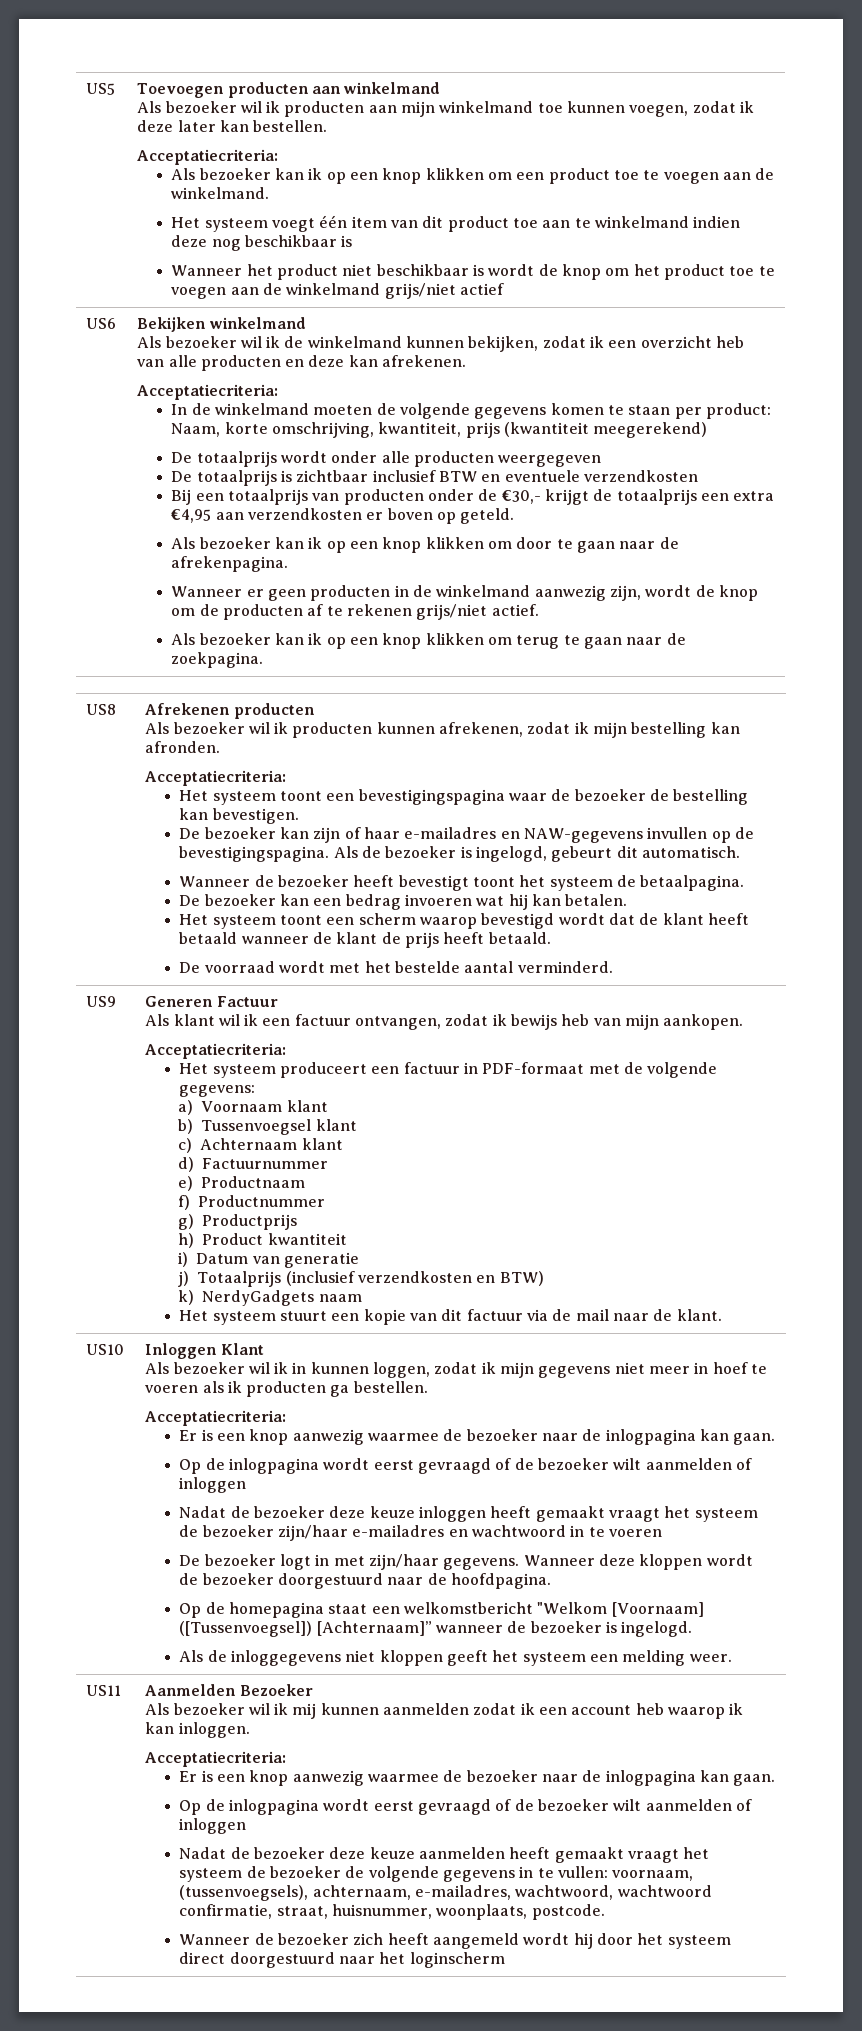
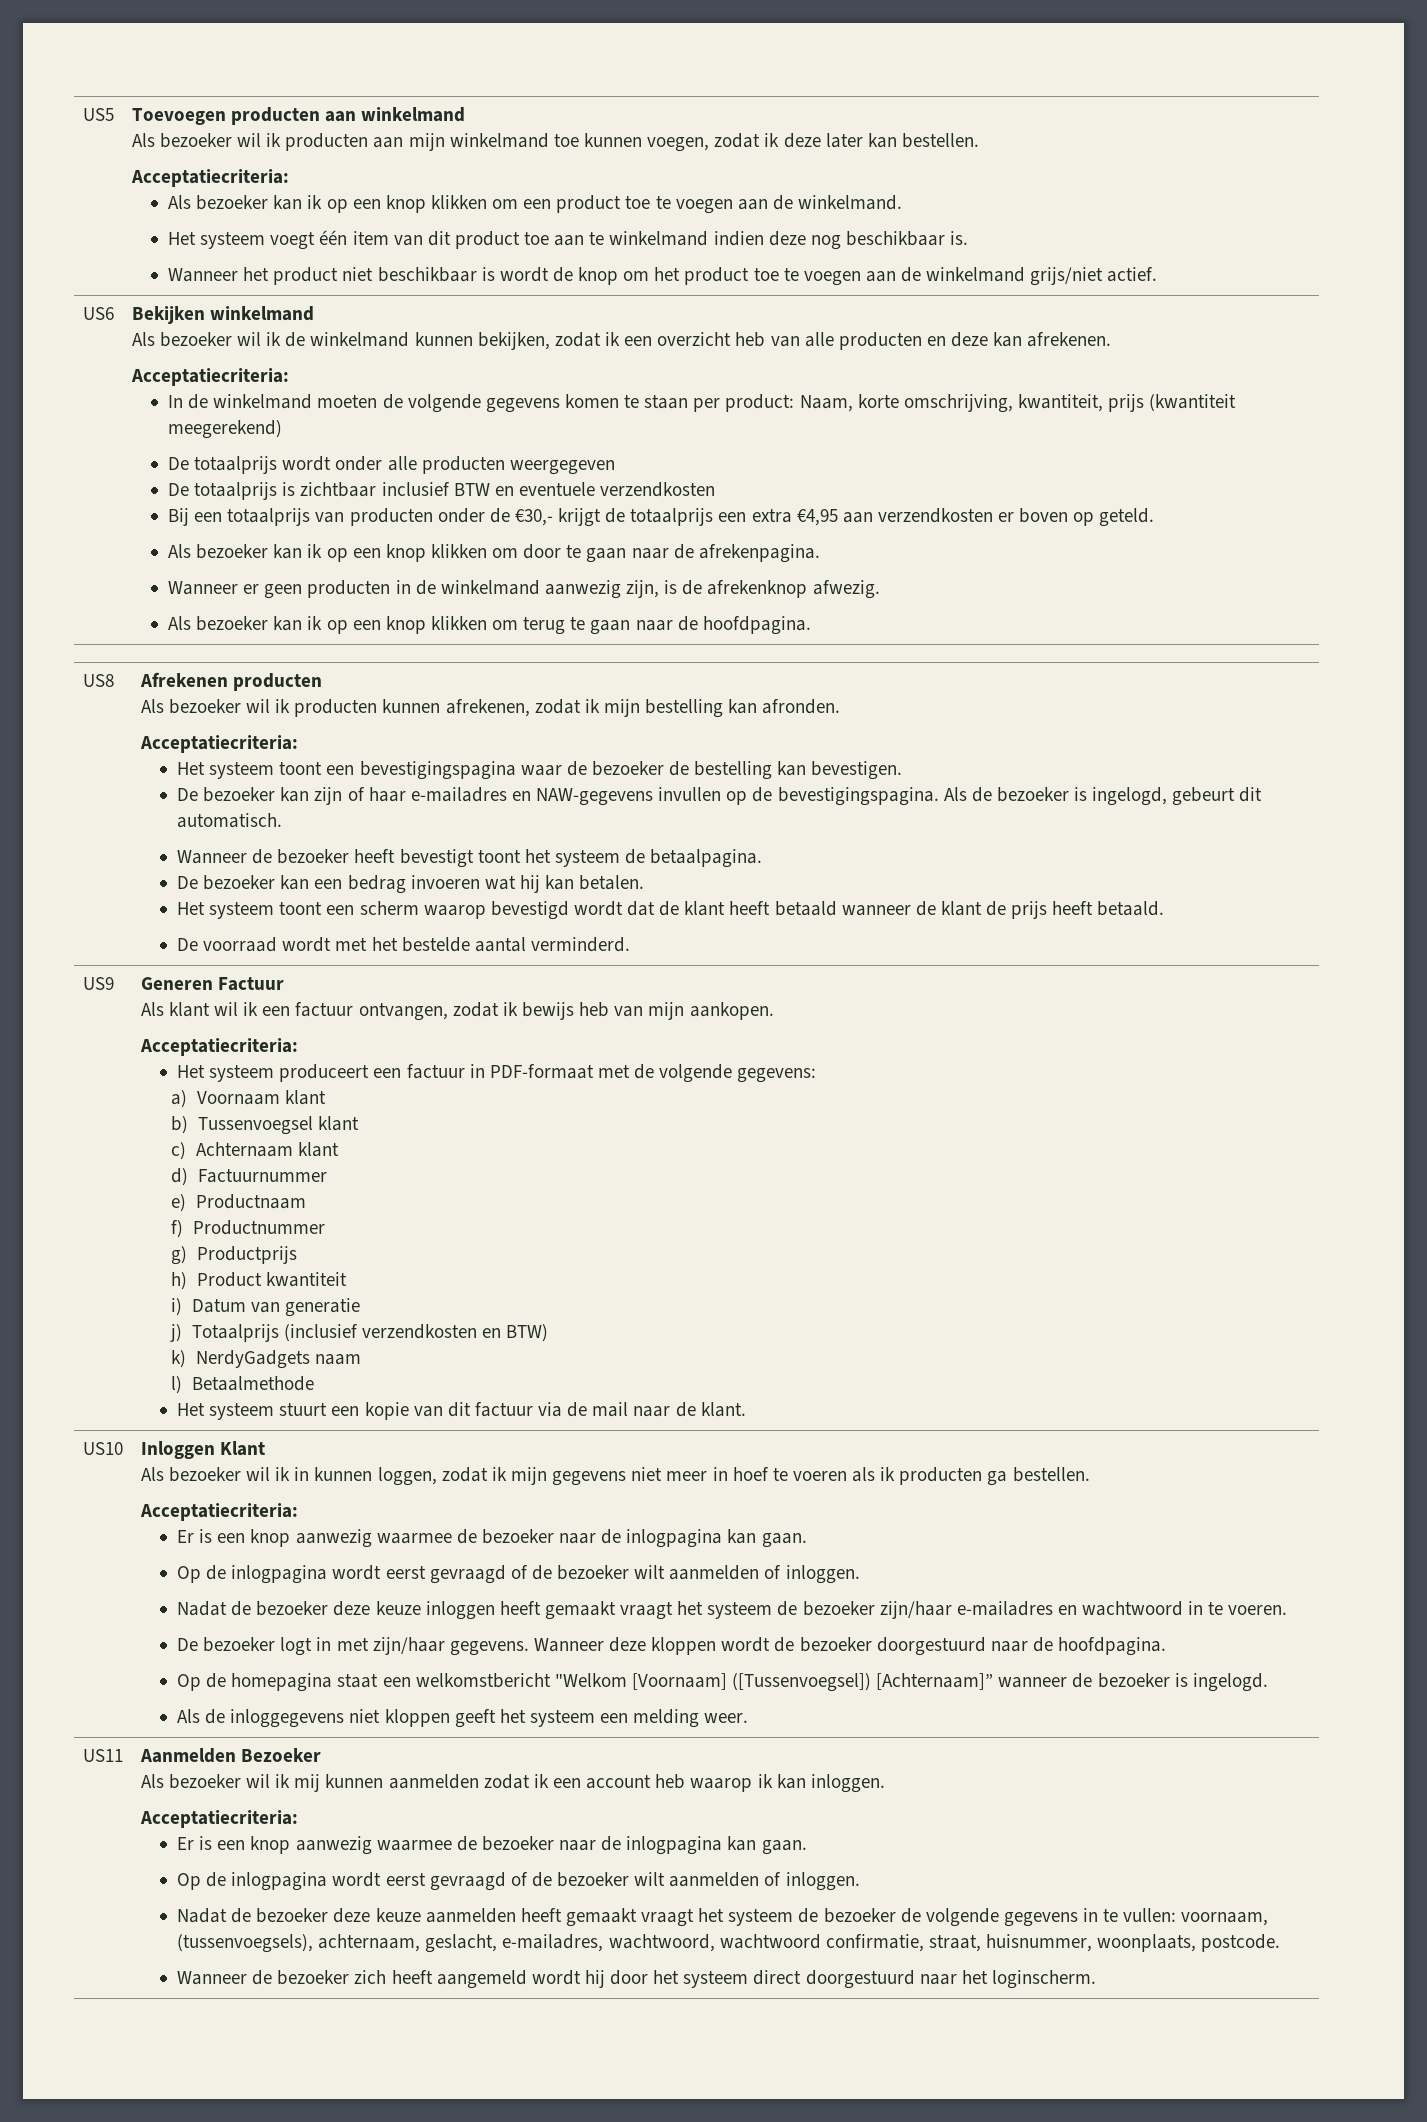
[341,235,353,247] is -> [950,231,969,245] is.
[459,283,504,295] actief -> [1107,267,1158,282] actief.
[645,585,758,601] [171,604,539,620] wordt de knop om de producten af te rekenen grijs/niet actief. -> [664,580,880,599] is de afrekenknop afwezig.
[171,652,264,668] zoekpagina. -> [702,616,811,635] hoofdpagina.
(362, 1298) none -> [171,1376,314,1394] // l) Betaalmethode
[179,1477,247,1493] inloggen -> [785,1565,860,1584] inloggen.
[608,1529,662,1537] voeren -> [1228,1605,1288,1615] voeren.
[179,1818,247,1834] inloggen -> [785,1872,860,1891] inloggen.
(411, 1892) none -> [425,1934,498,1953] geslacht,
[409,1952,505,1968] loginscherm -> [991,1970,1096,1989] loginscherm.

